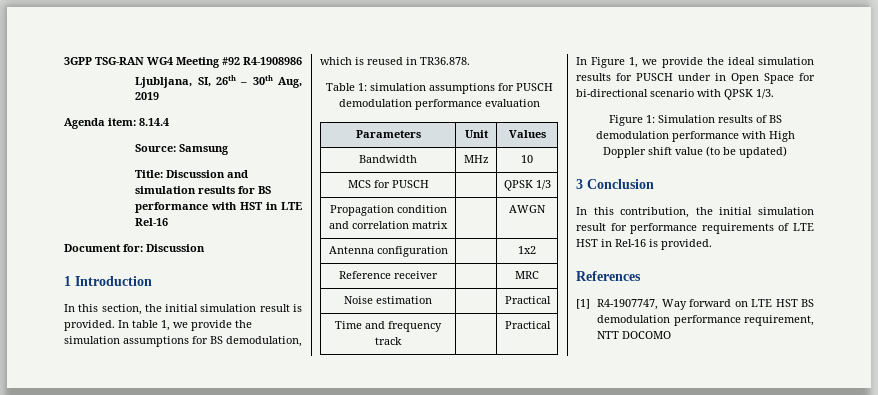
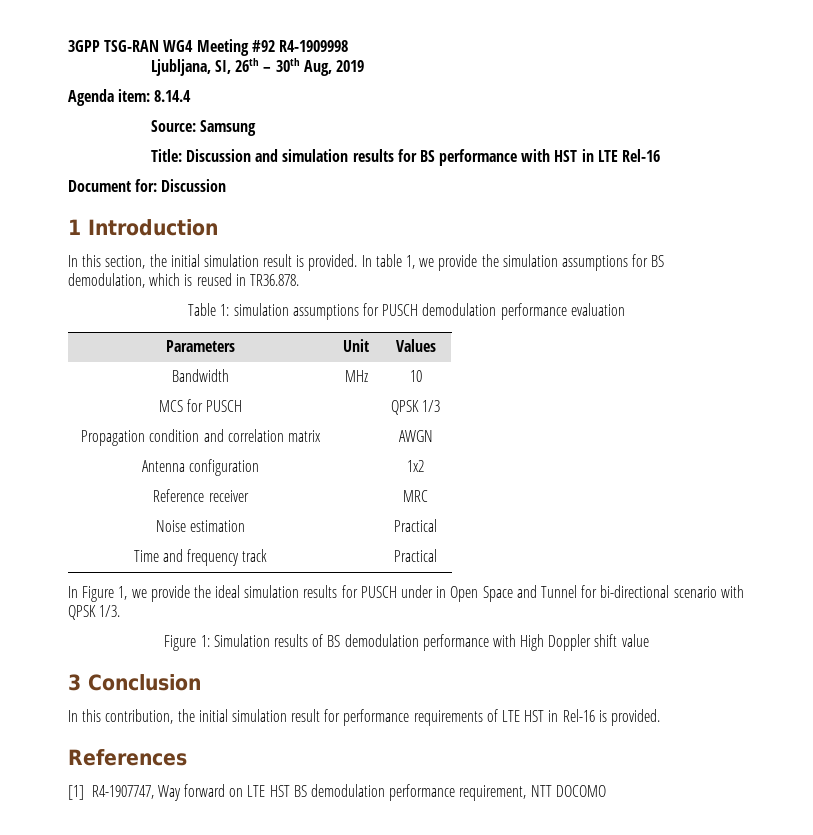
[243,57,302,65] R4-1908986 -> [278,40,348,52] R4-1909998
(794, 78) none -> [516,585,577,598] and Tunnel
[706,146,787,158] (to be updated) -> (649, 640) none

